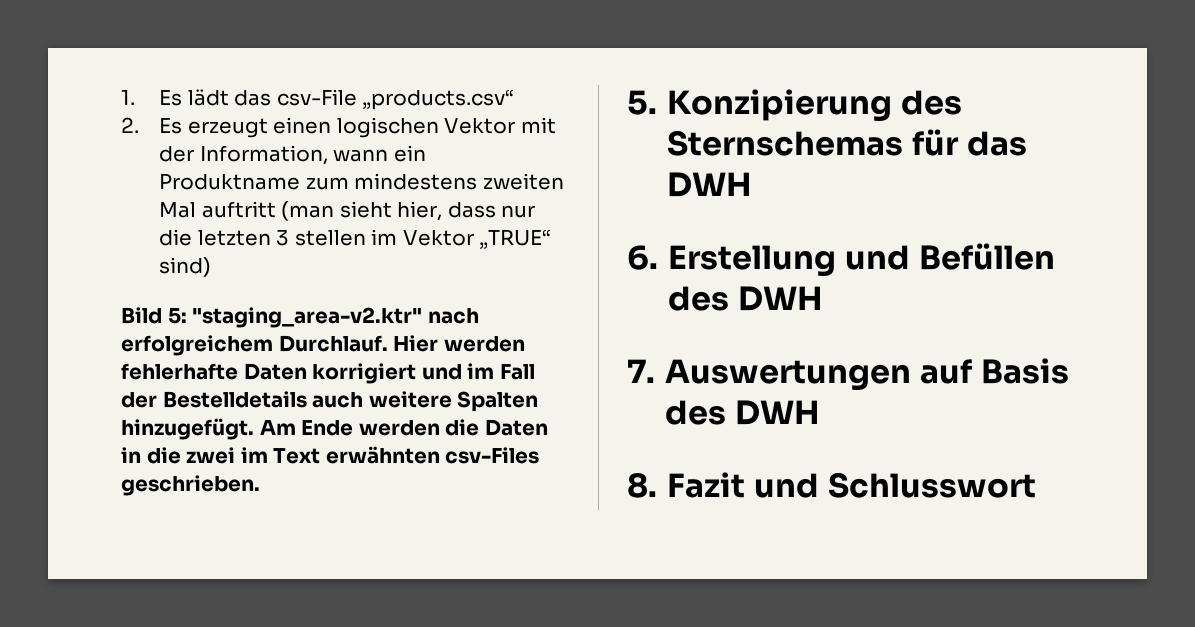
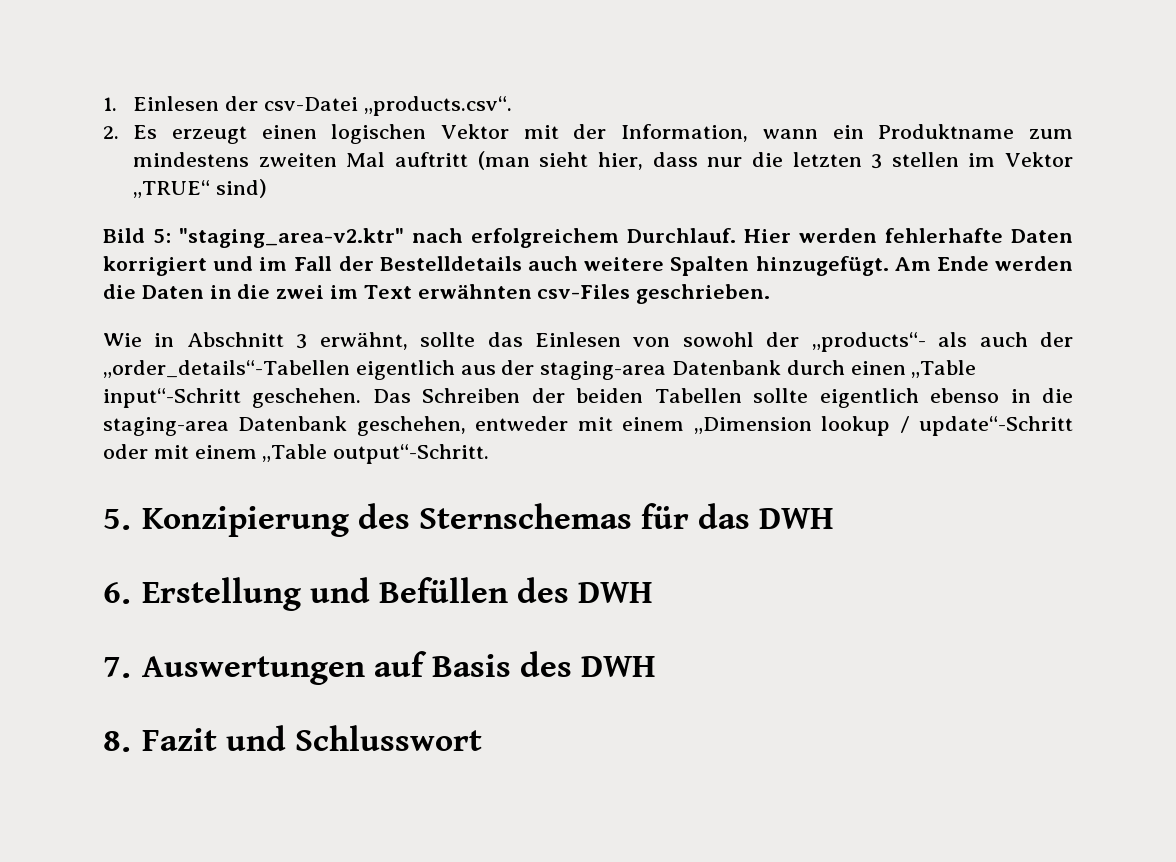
[159,89,515,110] Es lädt das csv-File „products.csv“ -> [133,96,512,116] Einlesen der csv-Datei „products.csv“.
(260, 485) none -> [103,332,1073,352] [103,360,977,380] [103,388,1073,408] [103,416,1073,436] [103,444,490,464] // Wie in Abschnitt 3 erwähnt, sollte das Einlesen von sowohl der „products“- als auch der „order_details“-Tabellen eigentlich aus der staging-area Datenbank durch einen „Table input“-Schritt geschehen. Das Schreiben der beiden Tabellen sollte eigentlich ebenso in die staging-area Datenbank geschehen, entweder mit einem „Dimension lookup / update“-Schritt oder mit einem „Table output“-Schritt.

